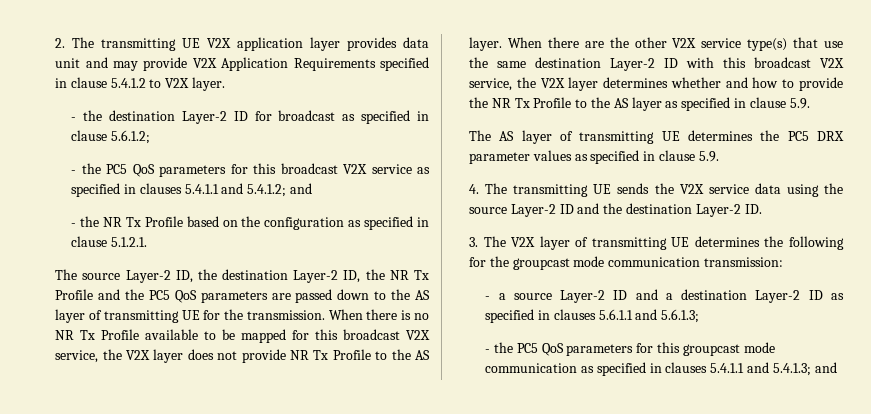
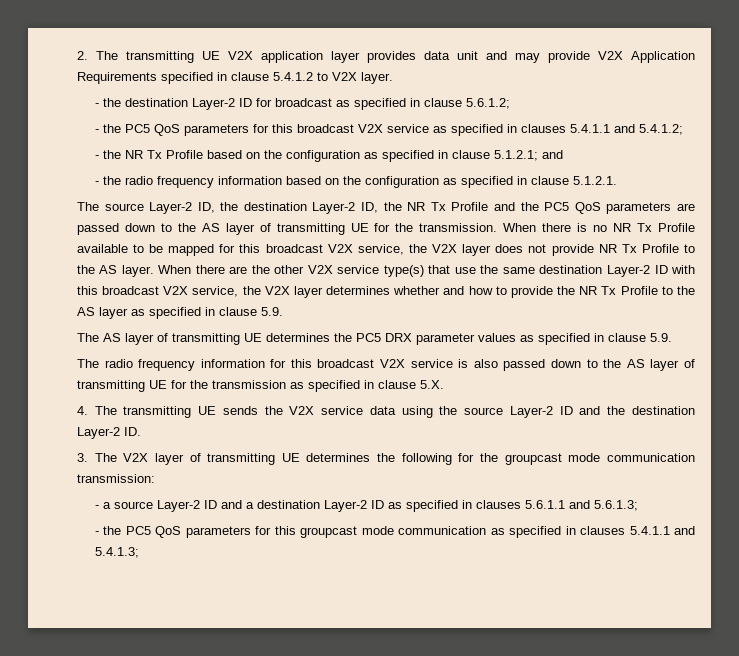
[289,183,312,194] and -> (683, 129) none
(108, 241) none -> [493,150,563,161] [94,176,569,188] 5.1.2.1; and // - the radio frequency information based on the configuration as specified in clause
(719, 156) none -> [76,359,695,371] [76,380,444,392] // The radio frequency information for this broadcast V2X service is also passed down to the AS layer of transmitting UE for the transmission as specified in clause 5.X.
[814,362,837,373] and -> (139, 552) none

